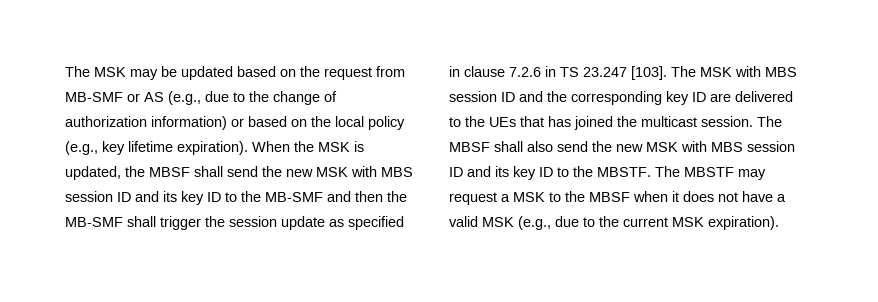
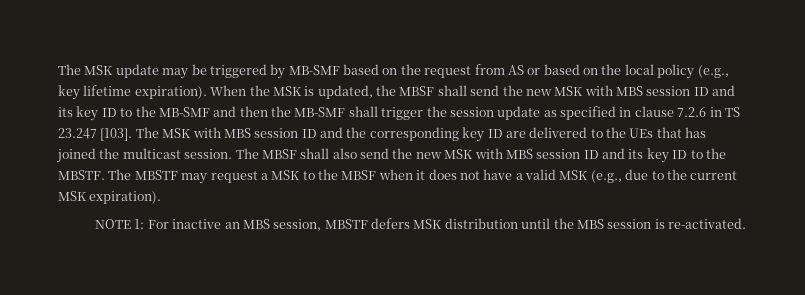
[65,66,126,77] The MSK -> [58,64,159,78] The MSK update
[181,66,233,80] updated -> [209,64,340,79] triggered by MB-SMF
[65,91,337,105] [65,116,227,130] MB-SMF or AS (e.g., due to the change of authorization information) -> [507,65,524,75] AS
(779, 223) none -> [95,218,747,231] // NOTE 1: For inactive an MBS session, MBSTF defers MSK distribution until the MBS session is re-activated.

